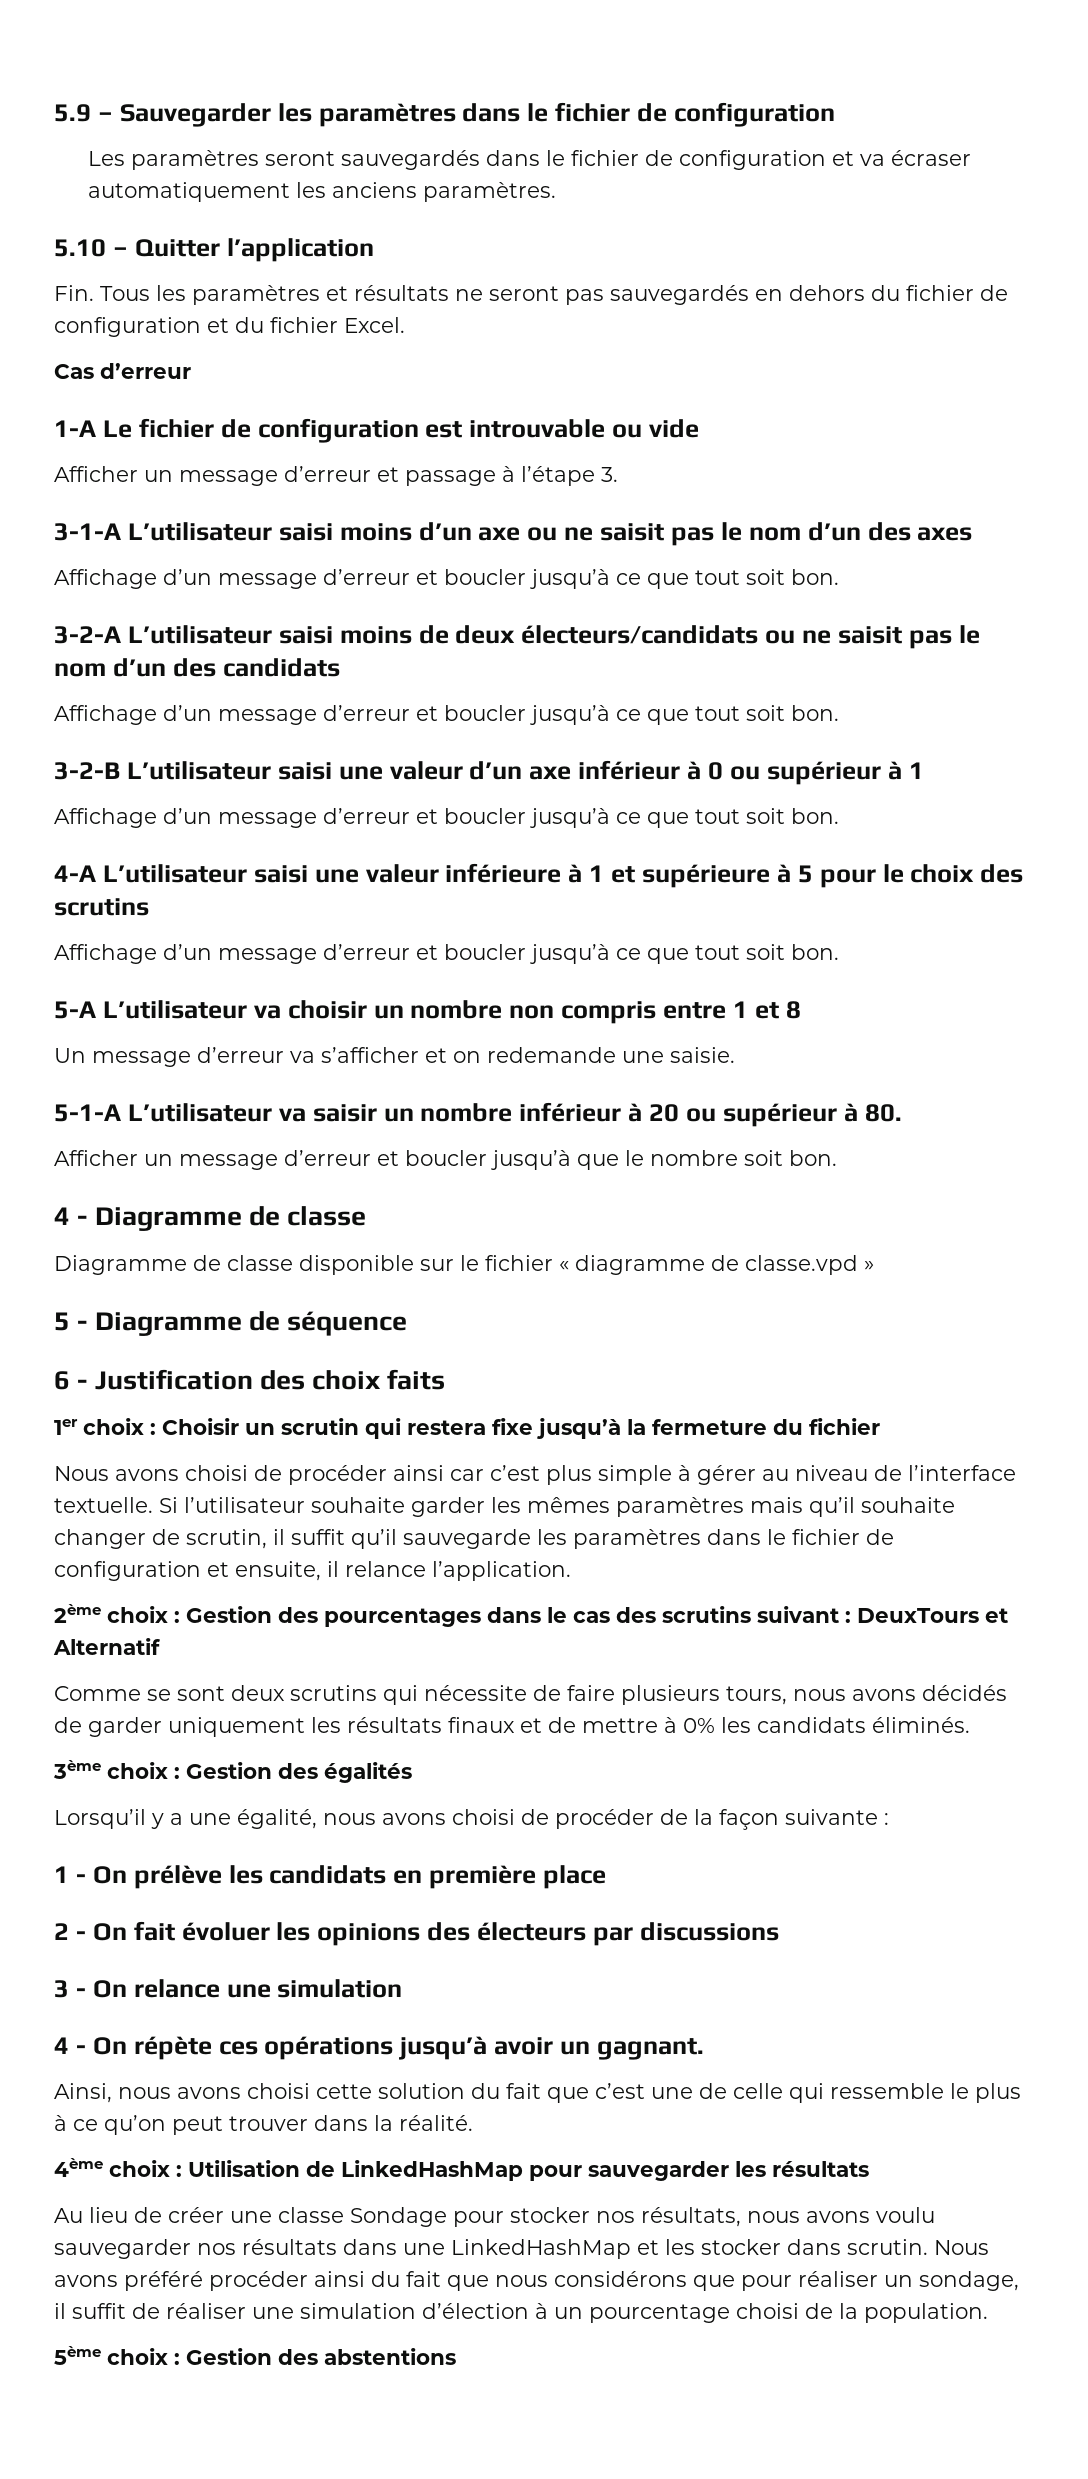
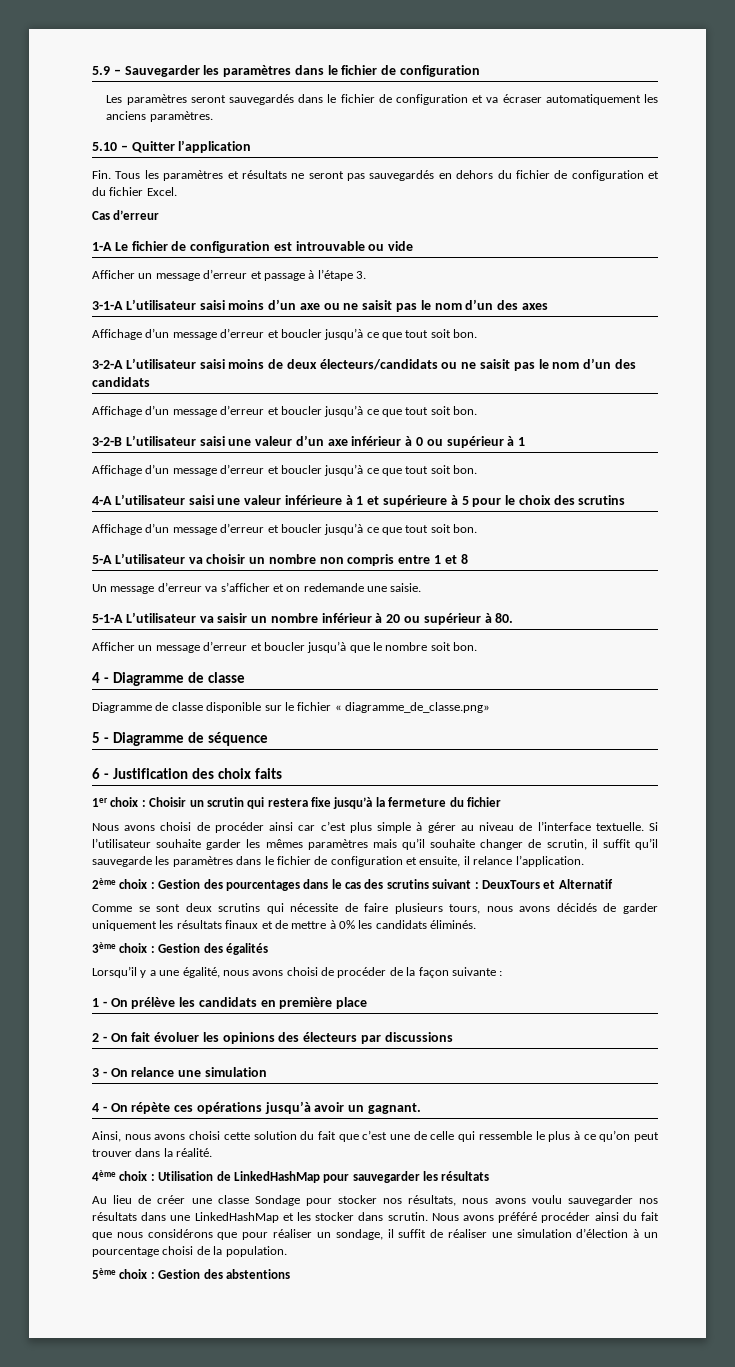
[575,1255,874,1275] diagramme de classe.vpd » -> [345,702,490,713] diagramme_de_classe.png»

